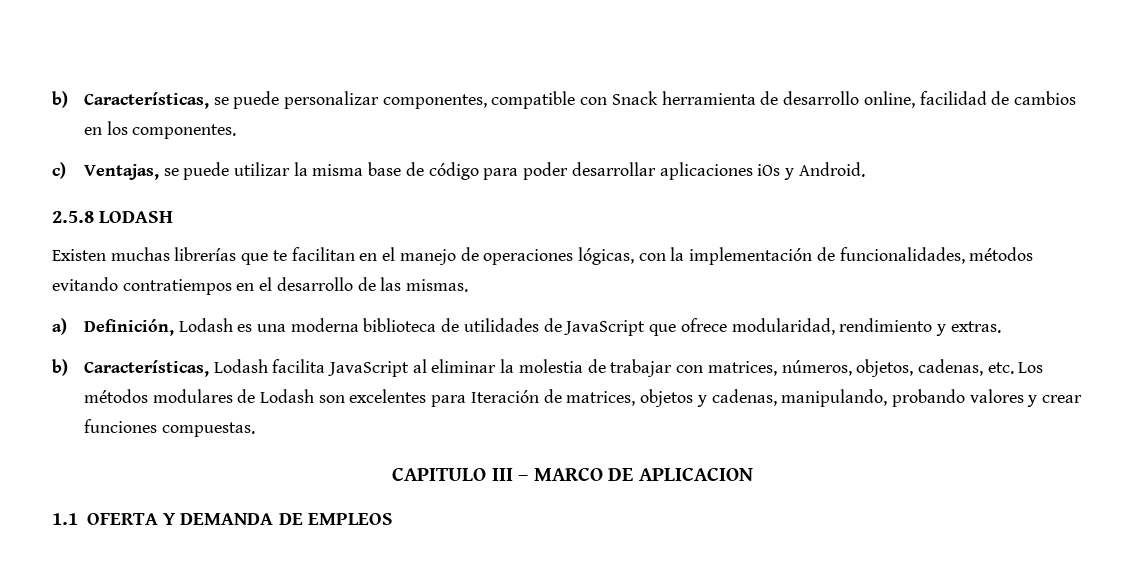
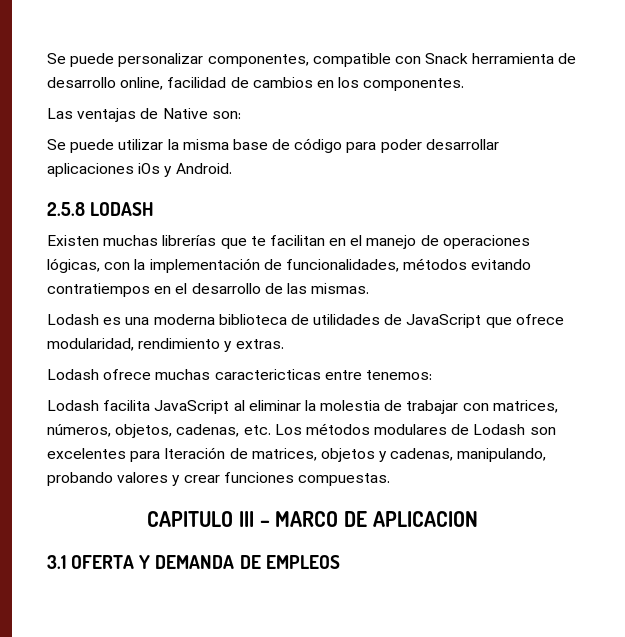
[52,91,229,109] b) Características, se -> [47,53,66,64] Se
[52,162,179,180] c) Ventajas, se -> [47,108,241,122] [47,139,66,150] Las ventajas de Native son: // Se
[52,318,174,336] a) Definición, -> (370, 288) none
[52,359,209,377] b) Características, -> [47,369,432,380] Lodash ofrece muchas caractericticas entre tenemos: //
[52,513,78,525] 1.1 -> [47,555,66,569] 3.1

